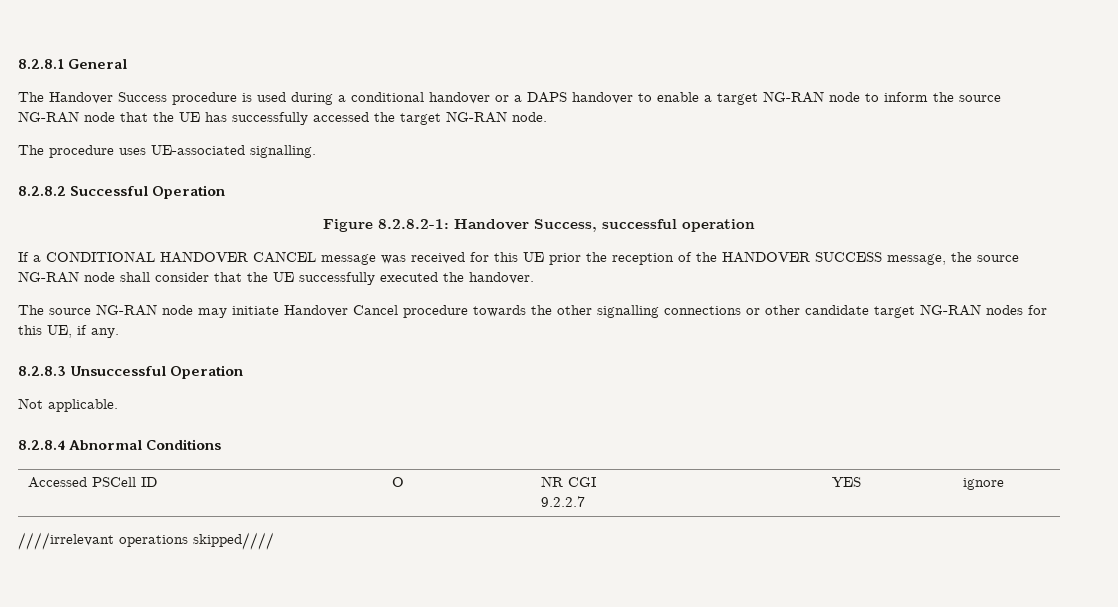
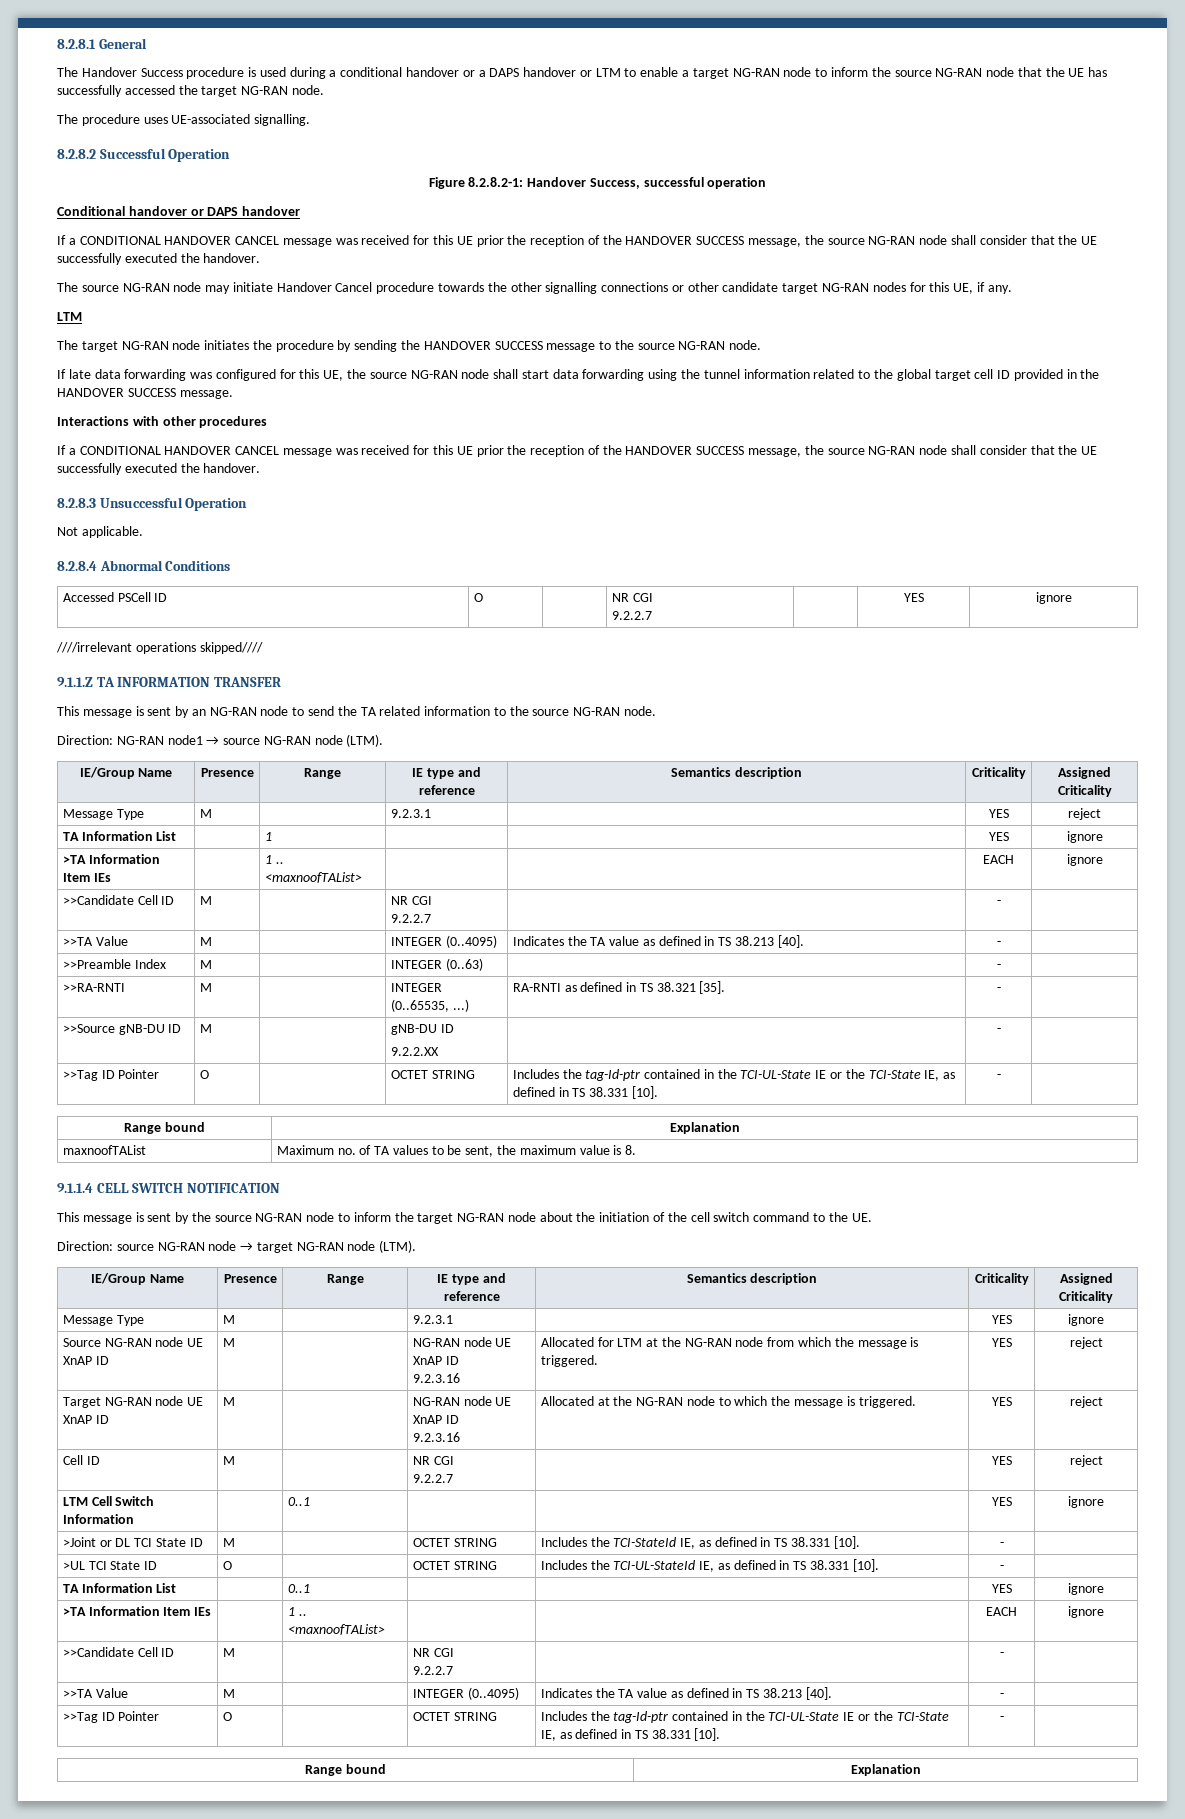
(633, 98) none -> [579,68,621,77] or LTM
(755, 225) none -> [57,206,301,216] // Conditional handover or DAPS handover
(119, 333) none -> [57,312,82,321] [57,340,762,352] [57,369,1100,381] [57,388,233,399] [57,416,268,428] [57,445,1098,457] [57,463,261,475] // LTM // The target NG-RAN node initiates the procedure by sending the HANDOVER SUCCESS message to the source NG-RAN node. // If late data forwarding was configured for this UE, the source NG-RAN node shall start data forwarding using the tunnel information related to the global target cell ID provided in the HANDOVER SUCCESS message. // Interactions with other procedures // If a CONDITIONAL HANDOVER CANCEL message was received for this UE prior the reception of the HANDOVER SUCCESS message, the source NG-RAN node shall consider that the UE successfully executed the handover.
(274, 541) none -> [57,677,281,687] [57,706,657,718] [57,734,384,747] [79,767,173,779] [200,768,254,777] [304,768,341,779] [412,767,481,779] [418,785,475,795] [671,767,802,779] [971,767,1026,779] [1058,767,1111,779] [1057,785,1112,797] [62,809,144,820] [199,809,212,818] [390,809,431,818] [988,809,1009,818] [1068,808,1101,820] [62,831,177,841] [264,832,272,841] [988,832,1009,841] [1066,831,1103,843] [62,854,160,864] [62,873,111,882] [264,855,284,864] [264,872,362,883] [983,855,1014,864] [1066,854,1103,866] [62,895,175,905] [199,896,212,905] [390,896,432,905] [390,914,431,923] [996,900,1001,905] [62,936,128,946] [199,937,212,946] [390,935,497,948] [512,935,804,948] [996,941,1001,946] [62,959,166,969] [199,960,212,969] [390,958,483,971] [996,964,1001,969] [62,983,125,992] [199,983,212,992] [390,983,442,992] [390,999,469,1012] [512,981,726,994] [996,987,1001,992] [62,1024,182,1035] [199,1024,212,1033] [390,1024,454,1035] [390,1047,439,1056] [996,1028,1001,1033] [62,1069,160,1081] [199,1070,209,1079] [390,1070,475,1079] [512,1069,956,1081] [512,1086,658,1099] [996,1074,1001,1079] [124,1122,205,1134] [669,1122,740,1134] [62,1145,146,1155] [276,1145,637,1157] [57,1183,280,1193] [57,1212,872,1224] [57,1240,417,1253] [91,1273,184,1285] [223,1274,277,1283] [326,1274,364,1285] [437,1273,506,1285] [443,1291,500,1301] [686,1273,818,1285] [974,1273,1029,1285] [1059,1273,1113,1285] [1059,1291,1113,1303] [62,1315,144,1326] [222,1315,235,1324] [412,1315,453,1324] [991,1315,1012,1324] [1068,1314,1104,1326] [62,1337,204,1347] [62,1356,109,1365] [222,1338,235,1347] [412,1337,512,1347] [412,1356,459,1365] [412,1373,460,1383] [540,1337,919,1349] [540,1355,598,1367] [991,1338,1012,1347] [1069,1337,1103,1349] [62,1396,204,1408] [62,1415,109,1424] [222,1397,235,1406] [412,1396,512,1406] [412,1415,459,1424] [412,1432,460,1442] [540,1396,916,1408] [991,1397,1012,1406] [1069,1396,1103,1408] [62,1455,100,1465] [222,1456,235,1465] [412,1456,454,1465] [412,1474,453,1483] [991,1456,1012,1465] [1069,1455,1103,1467] [62,1496,155,1506] [62,1514,134,1524] [287,1497,310,1506] [991,1497,1012,1506] [1068,1496,1104,1508] [62,1537,203,1547] [222,1538,235,1547] [412,1538,497,1547] [540,1536,860,1549] [999,1542,1004,1547] [62,1561,158,1570] [222,1561,232,1570] [412,1561,497,1570] [540,1559,879,1572] [999,1565,1004,1570] [62,1583,177,1593] [287,1584,310,1593] [991,1584,1012,1593] [1068,1583,1104,1595] [62,1606,212,1616] [287,1607,307,1616] [287,1624,385,1635] [986,1607,1017,1616] [1068,1606,1104,1618] [62,1647,175,1657] [222,1648,235,1657] [412,1648,454,1657] [412,1666,453,1675] [999,1652,1004,1657] [62,1688,128,1698] [222,1689,235,1698] [412,1687,519,1700] [540,1687,832,1700] [999,1693,1004,1698] [62,1711,160,1723] [222,1712,232,1721] [412,1712,497,1721] [540,1711,949,1723] [540,1728,721,1741] [999,1716,1004,1721] [305,1764,386,1776] [850,1764,921,1776] // 9.1.1.Z TA INFORMATION TRANSFER // This message is sent by an NG-RAN node to send the TA related information to the source NG-RAN node. // Direction: NG-RAN node1 → source NG-RAN node (LTM). // IE/Group Name | Presence | Range | IE type and reference | Semantics description | Criticality | Assigned Criticality // Message Type | M | | 9.2.3.1 | | YES | reject // TA Information List | | 1 | | | YES | ignore // >TA Information Item IEs | | 1 .. <maxnoofTAList> | | | EACH | ignore // >>Candidate Cell ID | M | | NR CGI // 9.2.2.7 | | - | // >>TA Value | M | | INTEGER (0..4095) | Indicates the TA value as defined in TS 38.213 [40]. | - | // >>Preamble Index | M | | INTEGER (0..63) | | - | // >>RA-RNTI | M | | INTEGER (0..65535, ...) | RA-RNTI as defined in TS 38.321 [35]. | - | // >>Source gNB-DU ID | M | | gNB-DU ID // 9.2.2.XX | | - | // >>Tag ID Pointer | O | | OCTET STRING | Includes the tag-Id-ptr contained in the TCI-UL-State IE or the TCI-State IE, as defined in TS 38.331 [10]. | - | // Range bound | Explanation // maxnoofTAList | Maximum no. of TA values to be sent, the maximum value is 8. // 9.1.1.4 CELL SWITCH NOTIFICATION // This message is sent by the source NG-RAN node to inform the target NG-RAN node about the initiation of the cell switch command to the UE. // Direction: source NG-RAN node → target NG-RAN node (LTM). // IE/Group Name | Presence | Range | IE type and reference | Semantics description | Criticality | Assigned Criticality // Message Type | M | | 9.2.3.1 | | YES | ignore // Source NG-RAN node UE XnAP ID | M | | NG-RAN node UE XnAP ID // 9.2.3.16 | Allocated for LTM at the NG-RAN node from which the message is triggered. | YES | reject // Target NG-RAN node UE XnAP ID | M | | NG-RAN node UE XnAP ID // 9.2.3.16 | Allocated at the NG-RAN node to which the message is triggered. | YES | reject // Cell ID | M | | NR CGI // 9.2.2.7 | | YES | reject // LTM Cell Switch Information | | 0..1 | | | YES | ignore // >Joint or DL TCI State ID | M | | OCTET STRING | Includes the TCI-StateId IE, as defined in TS 38.331 [10]. | - | // >UL TCI State ID | O | | OCTET STRING | Includes the TCI-UL-StateId IE, as defined in TS 38.331 [10]. | - | // TA Information List | | 0..1 | | | YES | ignore // >TA Information Item IEs | | 1 .. <maxnoofTAList> | | | EACH | ignore // >>Candidate Cell ID | M | | NR CGI // 9.2.2.7 | | - | // >>TA Value | M | | INTEGER (0..4095) | Indicates the TA value as defined in TS 38.213 [40]. | - | // >>Tag ID Pointer | O | | OCTET STRING | Includes the tag-Id-ptr contained in the TCI-UL-State IE or the TCI-State IE, as defined in TS 38.331 [10]. | - | // Range bound | Explanation

